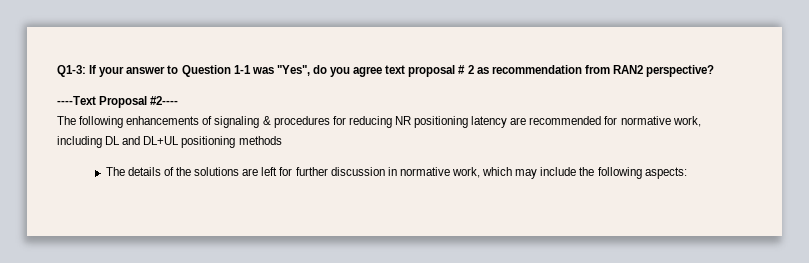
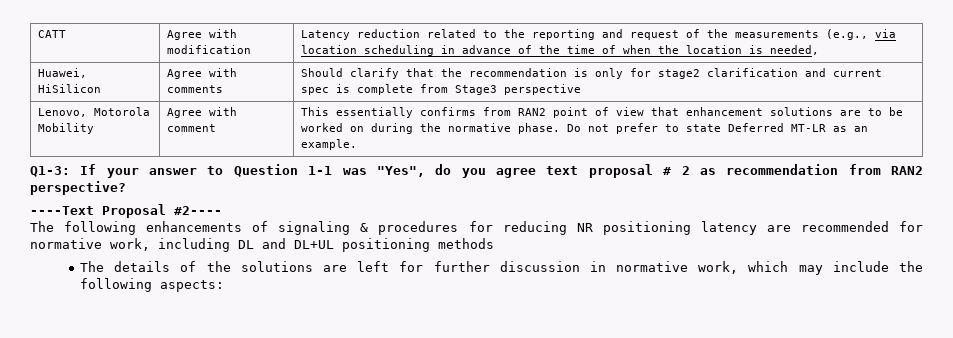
(57, 71) none -> [37,30,66,38] [166,29,237,40] [166,45,251,54] [300,29,896,40] [300,45,819,56] [37,68,87,78] [37,84,101,93] [166,68,237,79] [166,85,223,93] [300,68,882,79] [300,84,581,95] [37,107,150,117] [37,123,94,134] [166,107,237,118] [166,124,216,132] [300,107,903,118] [300,123,868,134] [300,139,357,150] CATT | Agree with modification | Latency reduction related to the reporting and request of the measurements (e.g., via location scheduling in advance of the time of when the location is needed, // Huawei, HiSilicon | Agree with comments | Should clarify that the recommendation is only for stage2 clarification and current spec is complete from Stage3 perspective // Lenovo, Motorola Mobility | Agree with comment | This essentially confirms from RAN2 point of view that enhancement solutions are to be worked on during the normative phase. Do not prefer to state Deferred MT-LR as an example. //

